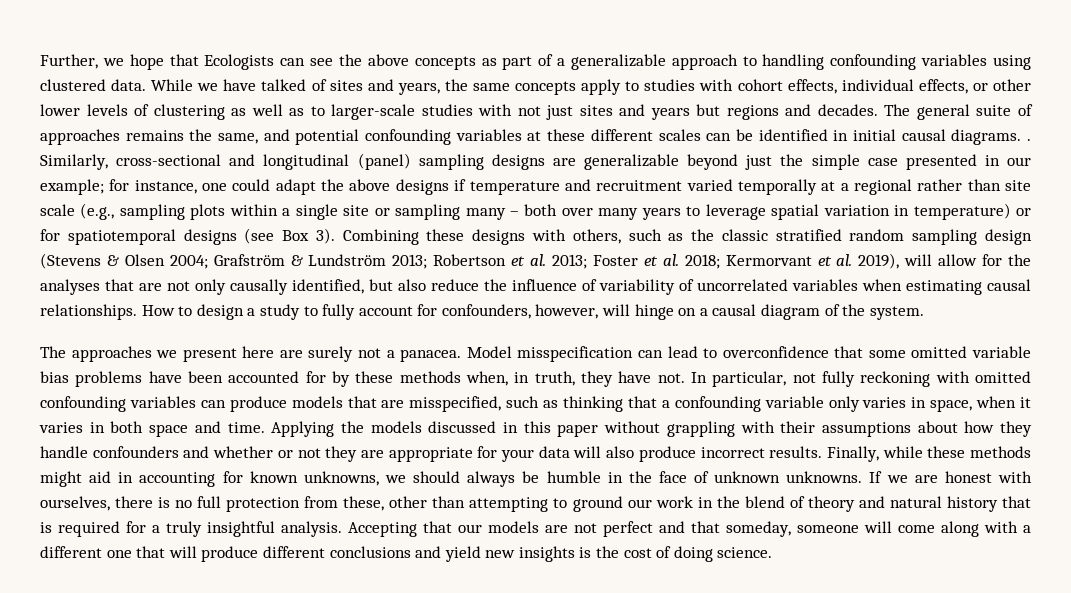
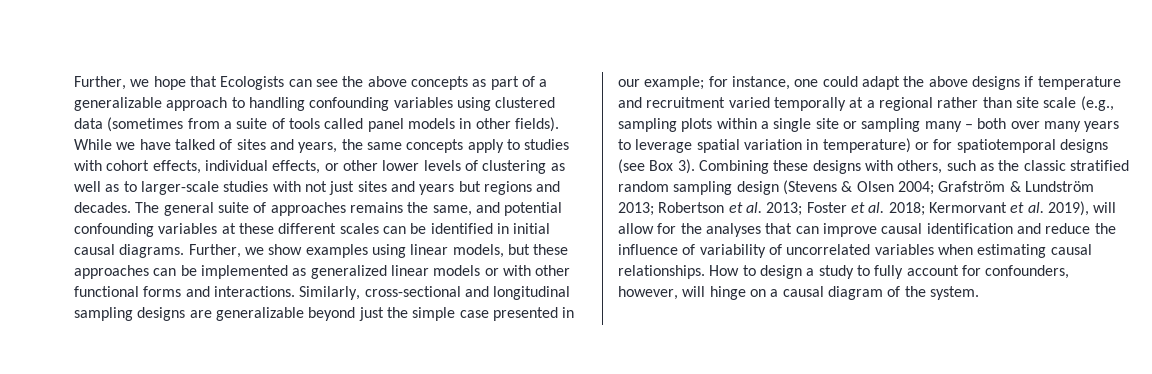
[111,79,147,91] data. -> [74,117,559,132] data (sometimes from a suite of tools called panel models in other fields).
[1027,139,1032,141] . -> [188,244,569,258] [74,265,571,279] [74,286,295,297] Further, we show examples using linear models, but these approaches can be implemented as generalized linear models or with other functional forms and interactions.
[357,153,411,170] (panel) -> (571, 293) none
[139,279,426,295] are not only causally identified, but also -> [795,223,1041,237] can improve causal identification and
[40,346,1031,362] [40,371,1032,387] [40,396,1031,412] [39,421,1033,437] [40,446,1032,462] [40,471,1032,487] [40,496,1031,512] [40,521,1031,537] [40,546,773,562] // The approaches we present here are surely not a panacea. Model misspecification can lead to overconfidence that some omitted variable bias problems have been accounted for by these methods when, in truth, they have not. In particular, not fully reckoning with omitted confounding variables can produce models that are misspecified, such as thinking that a confounding variable only varies in space, when it varies in both space and time. Applying the models discussed in this paper without grappling with their assumptions about how they handle confounders and whether or not they are appropriate for your data will also produce incorrect results. Finally, while these methods might aid in accounting for known unknowns, we should always be humble in the face of unknown unknowns. If we are honest with ourselves, there is no full protection from these, other than attempting to ground our work in the blend of theory and natural history that is required for a truly insightful analysis. Accepting that our models are not perfect and that someday, someone will come along with a different one that will produce different conclusions and yield new insights is the cost of doing science. -> (979, 293) none

